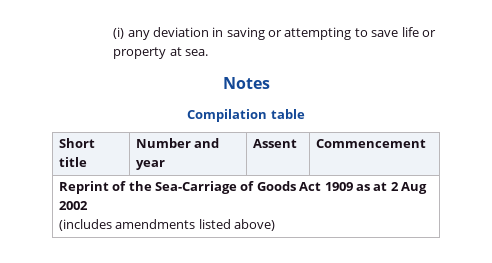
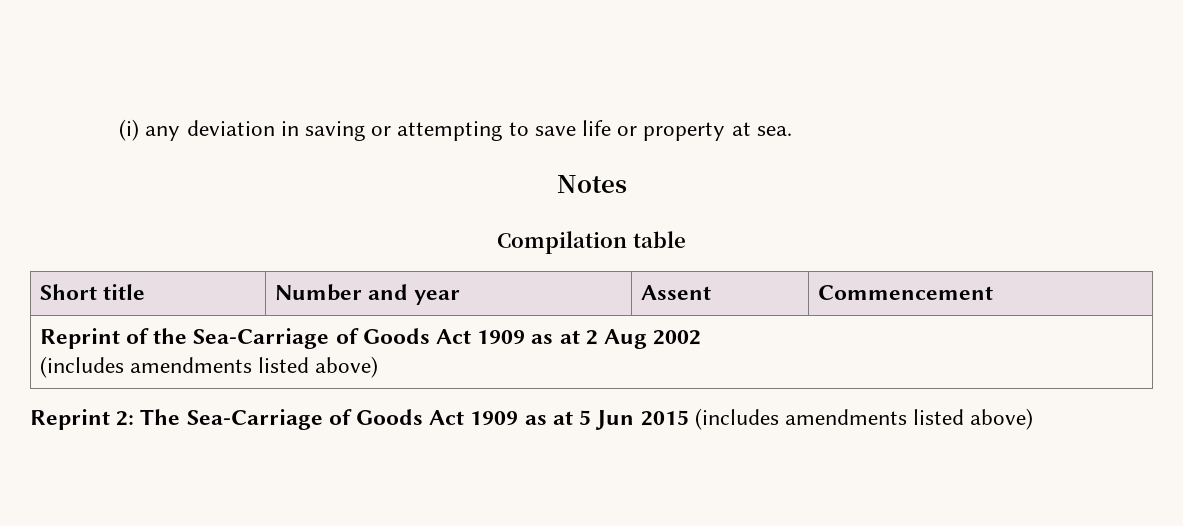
(276, 225) none -> [30,408,1034,430] // Reprint 2: The Sea-Carriage of Goods Act 1909 as at 5 Jun 2015 (includes amendments listed above)

